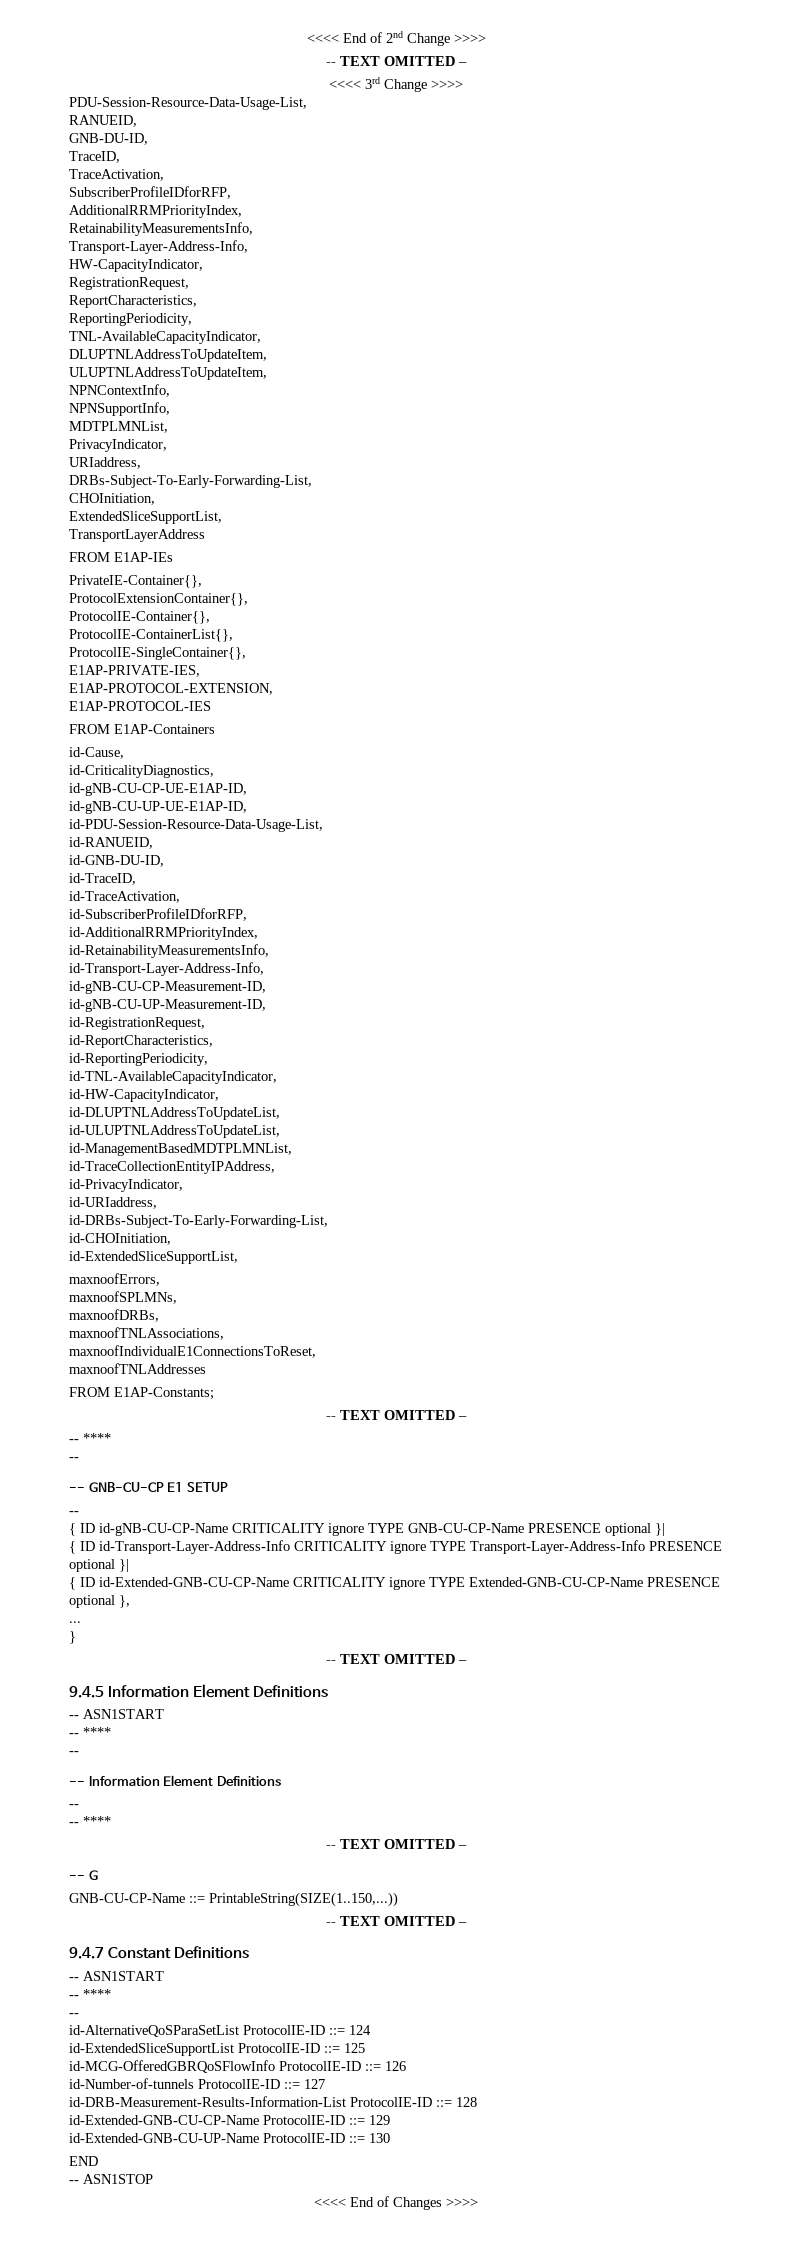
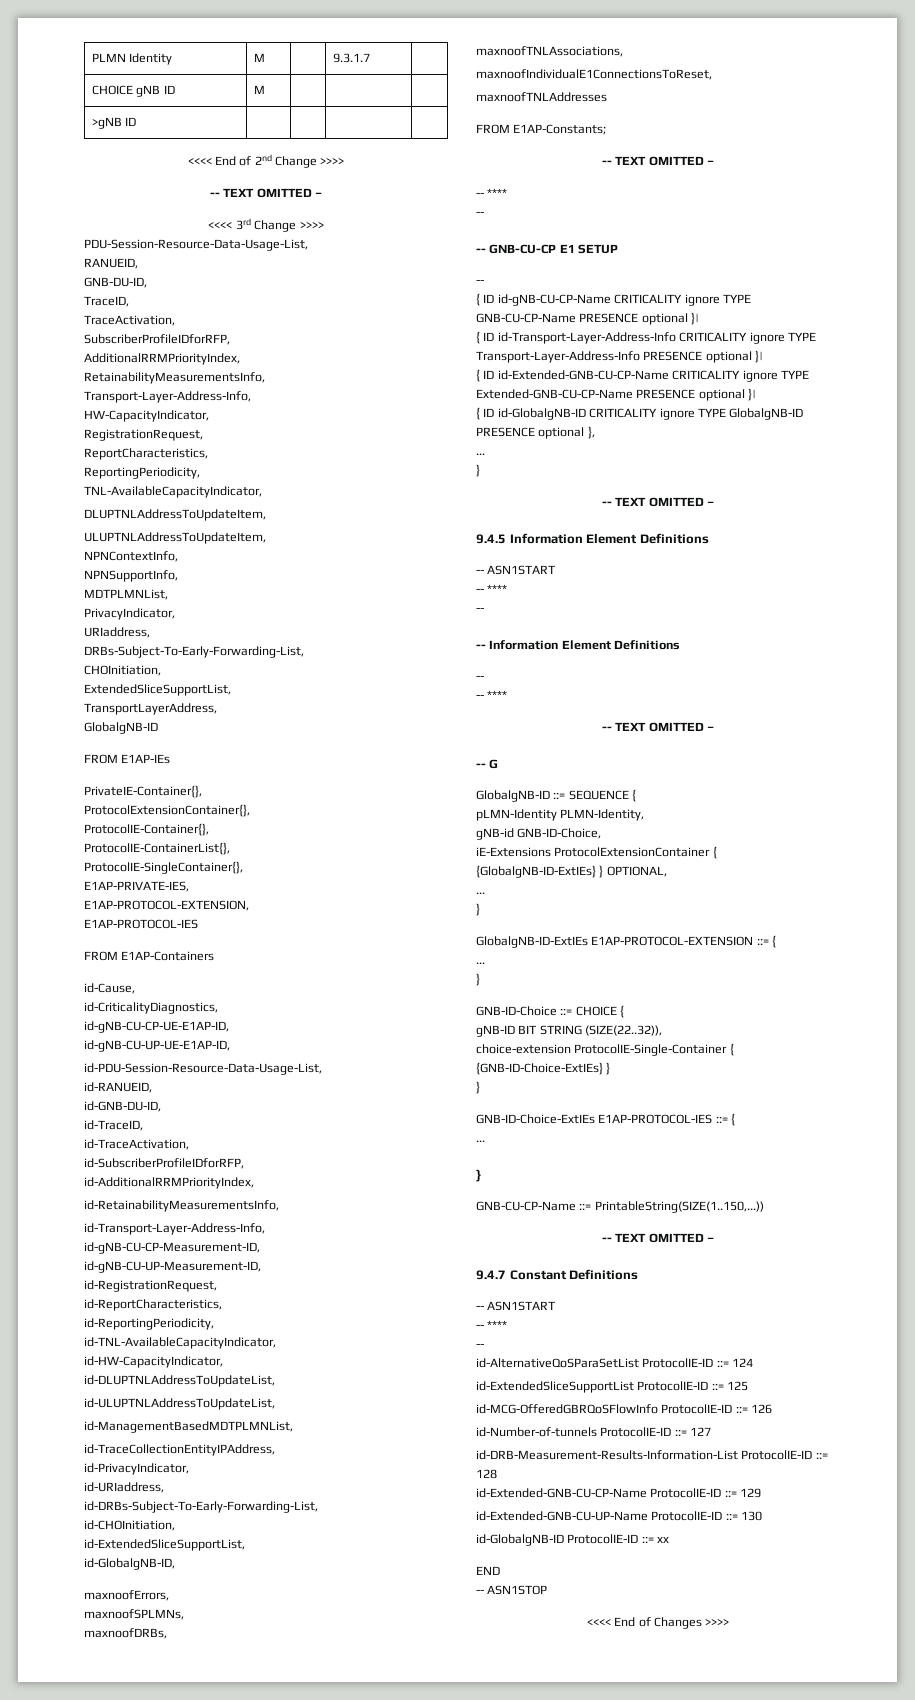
(306, 38) none -> [91,53,173,65] [253,53,265,62] [332,53,370,63] [91,85,175,97] [253,85,265,94] [91,117,137,129] PLMN Identity | M | | 9.3.1.7 | // CHOICE gNB ID | M | | | // >gNB ID | | | | //
[69,529,205,542] TransportLayerAddress -> [84,703,217,715] [84,722,158,734] TransportLayerAddress, // GlobalgNB-ID
(238, 1257) none -> [84,1558,175,1570] // id-GlobalgNB-ID,
(115, 1601) none -> [748,388,757,401] [476,407,804,420] [476,427,585,439] }| // { ID id-GlobalgNB-ID CRITICALITY ignore TYPE GlobalgNB-ID PRESENCE optional
(98, 1875) none -> [476,789,637,802] [476,809,645,821] [476,828,602,840] [476,846,717,859] [476,865,667,878] [476,892,485,894] [476,903,480,916] [476,935,777,948] [476,962,485,964] [476,973,480,986] [476,1005,625,1018] [476,1025,663,1037] [476,1043,734,1056] [476,1062,611,1075] [476,1081,480,1094] [476,1113,736,1126] [476,1140,485,1142] [476,1169,481,1182] // GlobalgNB-ID ::= SEQUENCE { // pLMN-Identity PLMN-Identity, // gNB-id GNB-ID-Choice, // iE-Extensions ProtocolExtensionContainer { {GlobalgNB-ID-ExtIEs} } OPTIONAL, // ... // } // GlobalgNB-ID-ExtIEs E1AP-PROTOCOL-EXTENSION ::= { // ... // } // GNB-ID-Choice ::= CHOICE { // gNB-ID BIT STRING (SIZE(22..32)), // choice-extension ProtocolIE-Single-Container { {GNB-ID-Choice-ExtIEs} } // } // GNB-ID-Choice-ExtIEs E1AP-PROTOCOL-IES ::= { // ... // }
(390, 2138) none -> [476,1534,670,1546] // id-GlobalgNB-ID ProtocolIE-ID ::= xx

